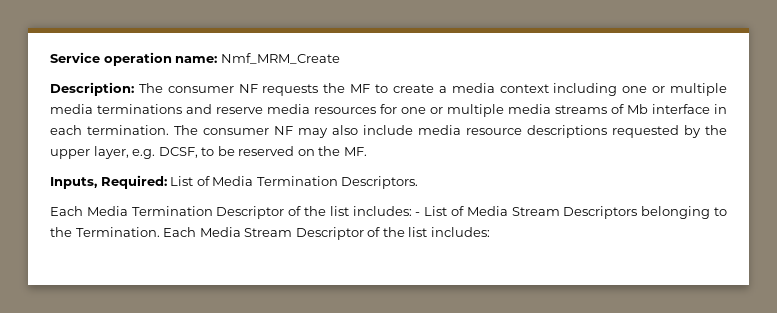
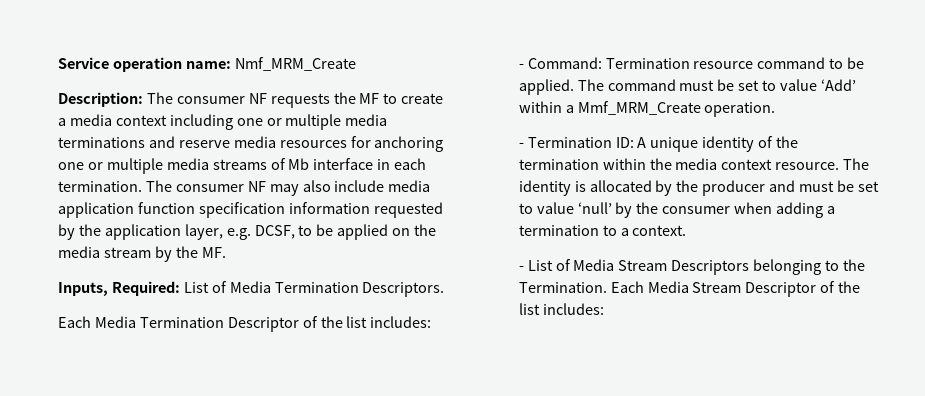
(397, 109) none -> [374,136,444,152] anchoring
[466,125,607,138] resource descriptions -> [58,202,370,218] application function specification information
[50,149,90,159] upper -> [104,224,181,240] application
[238,146,295,156] reserved -> [337,224,389,240] applied
(341, 151) none -> [58,246,198,262] media stream by the
(412, 211) none -> [518,57,865,69] [518,79,857,95] [518,101,776,117] [518,136,799,152] [518,158,870,170] [518,180,879,196] [518,202,836,218] [518,225,687,236] // - Command: Termination resource command to be applied. The command must be set to value ‘Add’ within a Mmf_MRM_Create operation. // - Termination ID: A unique identity of the termination within the media context resource. The identity is allocated by the producer and must be set to value ‘null’ by the consumer when adding a termination to a context. //

